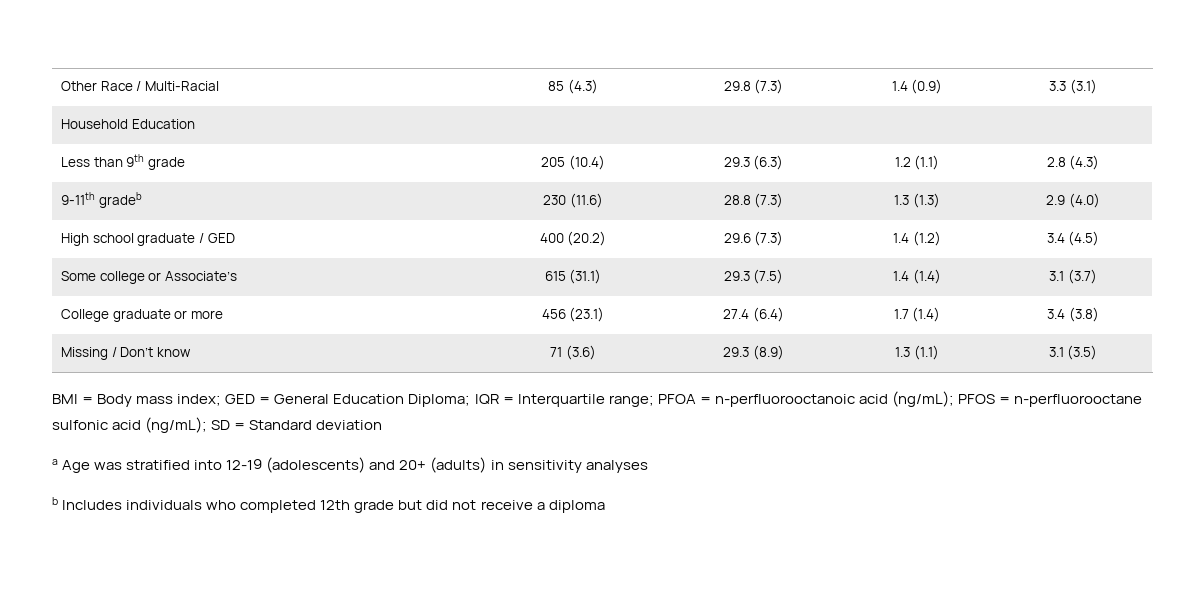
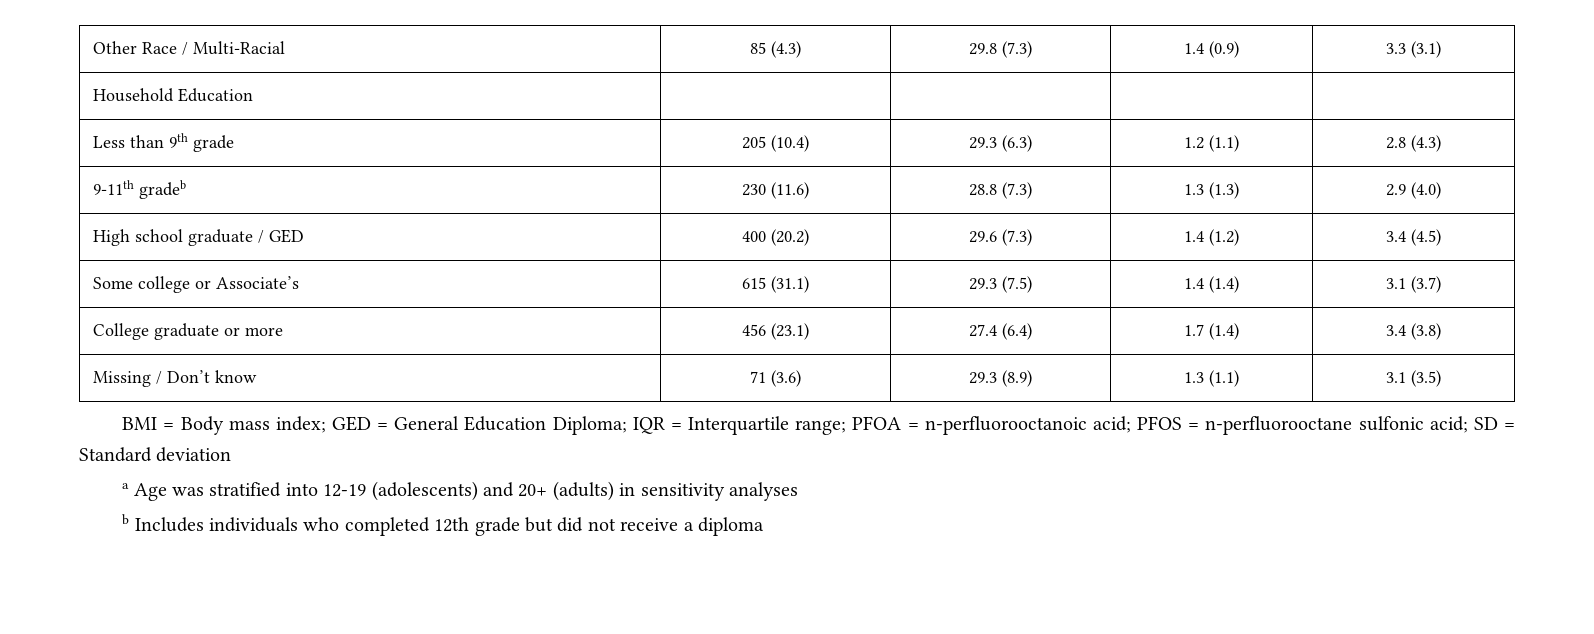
[858,391,954,407] acid (ng/mL); -> [1092,416,1131,433] acid;
[112,417,208,433] acid (ng/mL); -> [1429,416,1468,433] acid;

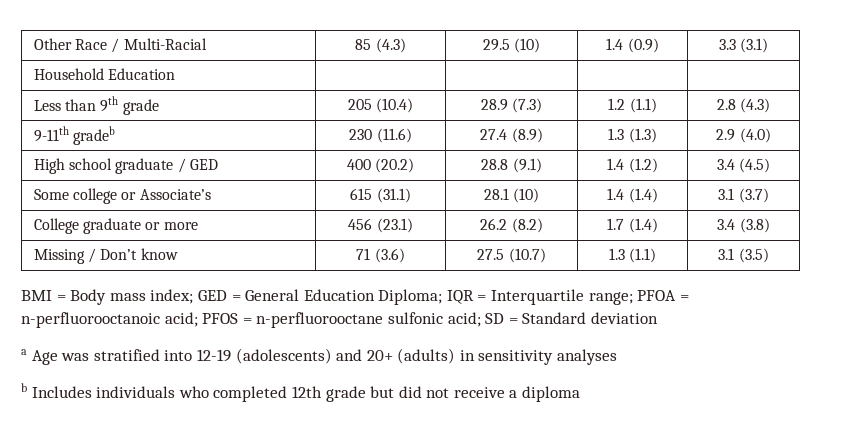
[969,41,1032,58] 29.8 (7.3) -> [482,38,541,53] 29.5 (10)
[969,135,1032,152] 29.3 (6.3) -> [480,98,543,113] 28.9 (7.3)
[969,182,1032,199] 28.8 (7.3) -> [480,128,543,143] 27.4 (8.9)
[969,229,1032,246] 29.6 (7.3) -> [481,158,542,173] 28.8 (9.1)
[969,276,1032,293] 29.3 (7.5) -> [483,188,540,203] 28.1 (10)
[969,323,1032,340] 27.4 (6.4) -> [480,218,543,233] 26.2 (8.2)
[969,370,1032,387] 29.3 (8.9) -> [477,248,546,263] 27.5 (10.7)

